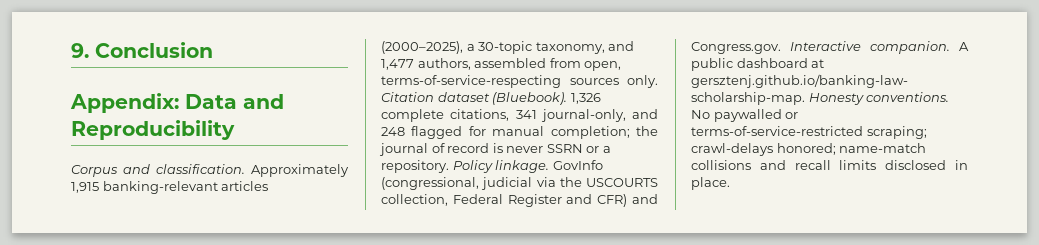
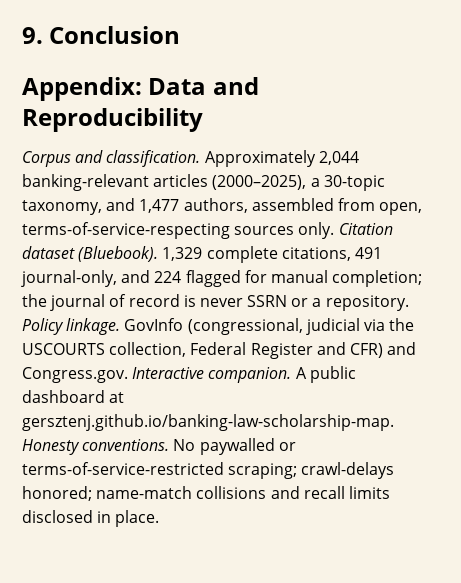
[71,182,99,193] 1,915 -> [318,151,359,165] 2,044
[570,93,601,104] 1,326 -> [162,247,203,261] 1,329
[515,110,537,119] 341 -> [354,247,382,259] 491
[381,127,405,136] 248 -> [154,271,182,283] 224

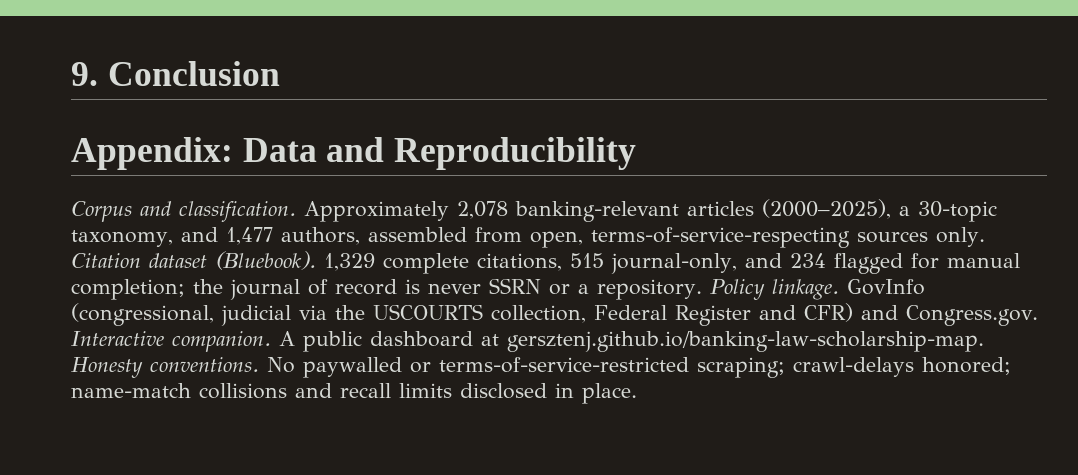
[318,151,359,165] 2,044 -> [457,201,508,219] 2,078
[354,247,382,259] 491 -> [570,253,604,268] 515
[154,271,182,283] 224 -> [789,253,826,268] 234

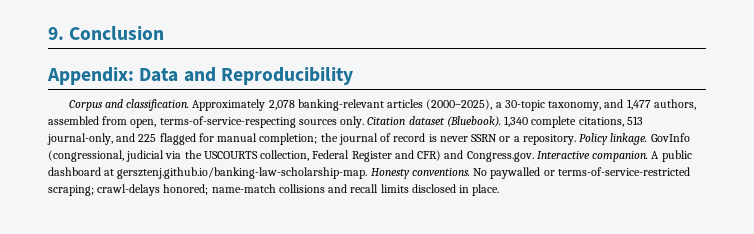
[324,253,375,271] 1,329 -> [504,116,529,127] 1,340
[570,253,604,268] 515 -> [626,116,643,125] 513
[789,253,826,268] 234 -> [138,134,157,142] 225

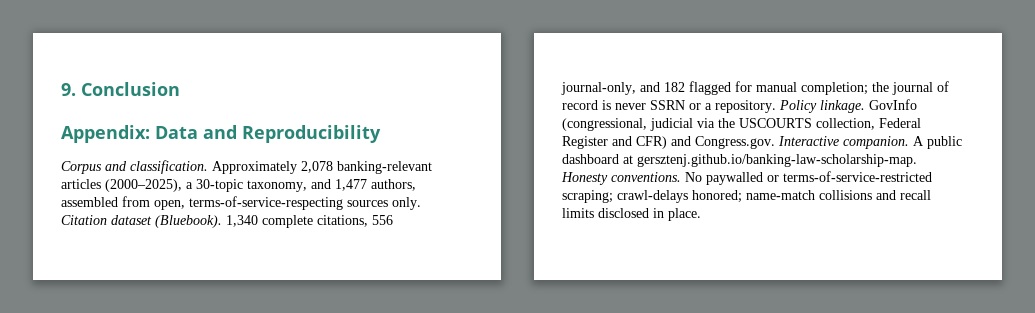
[626,116,643,125] 513 -> [372,215,393,225] 556
[138,134,157,142] 225 -> [664,82,685,92] 182

